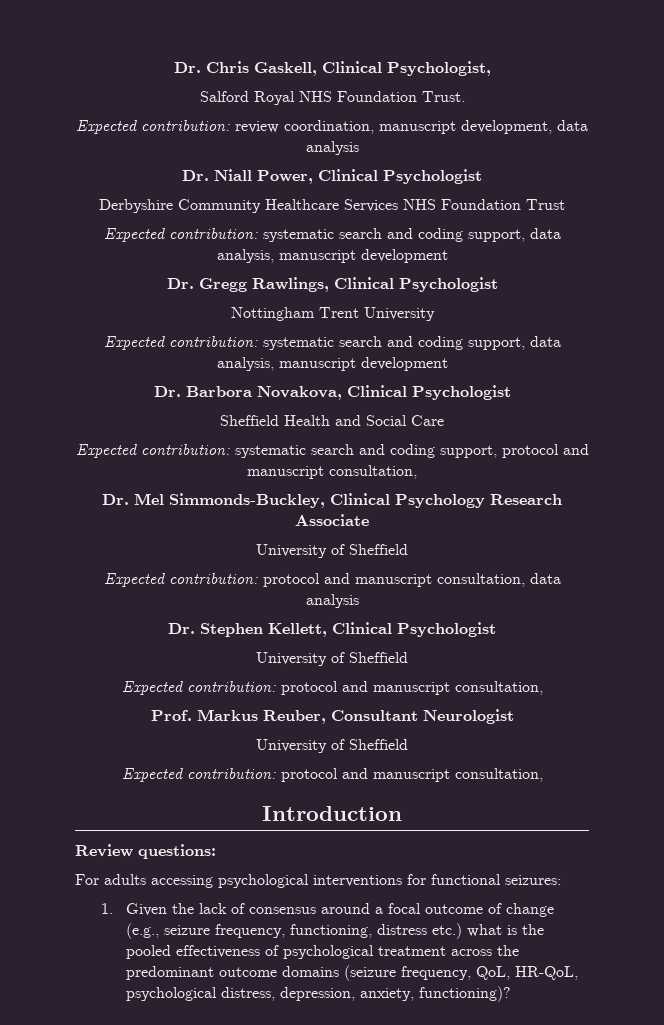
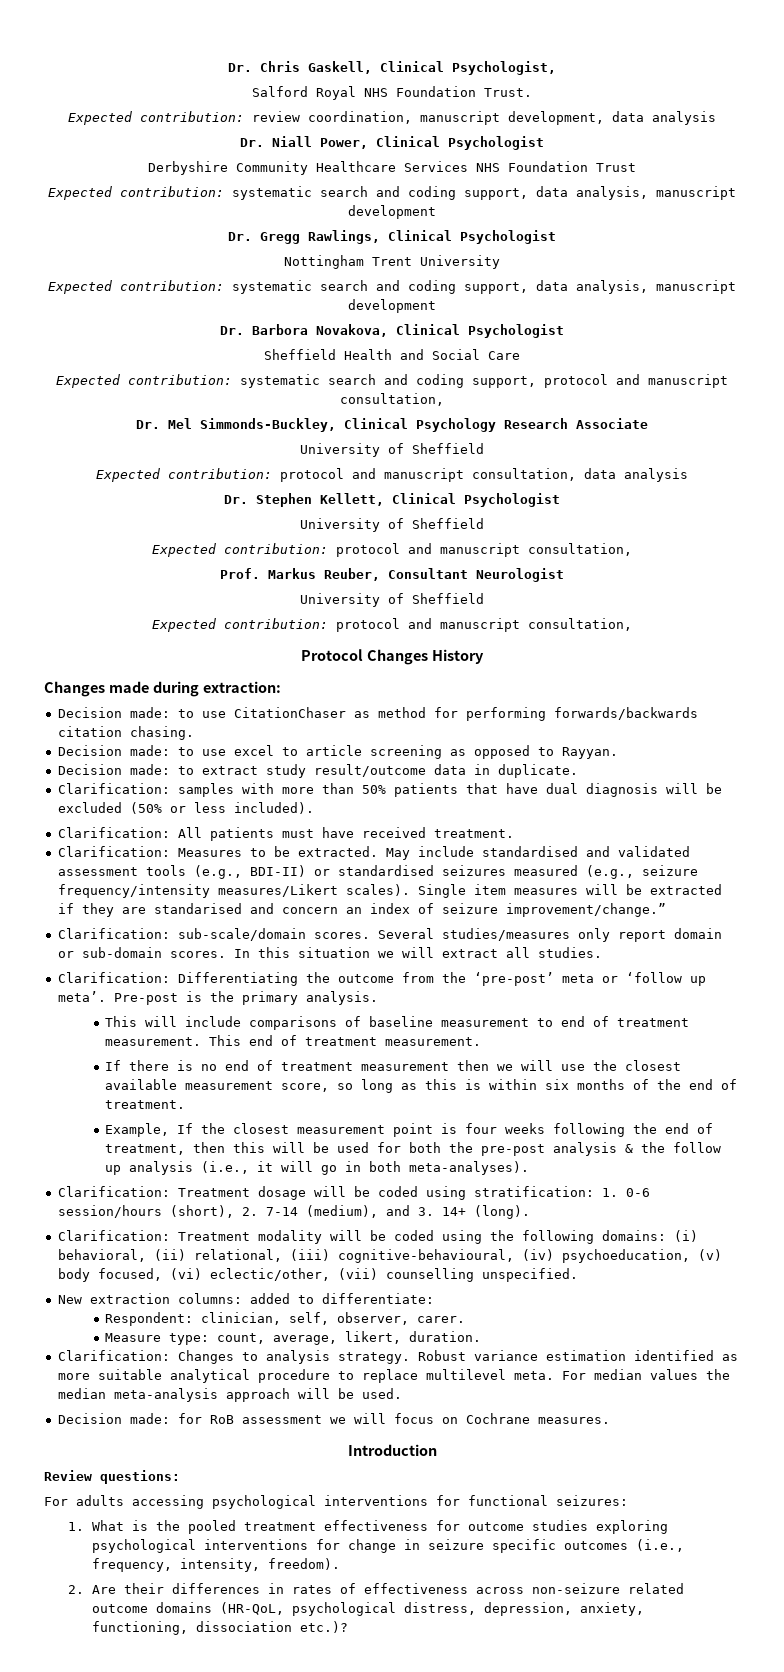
(543, 775) none -> [301,649,484,665] [44,681,281,697] [57,707,698,721] [57,726,194,740] [57,745,618,759] [57,764,578,778] [57,783,722,797] [57,802,314,814] [57,827,514,841] [57,846,690,860] [57,865,698,879] [57,884,722,898] [57,903,666,917] [57,928,722,942] [57,947,602,958] [57,972,706,986] [57,991,378,1005] [105,1016,690,1030] [105,1035,482,1046] [105,1060,682,1071] [105,1079,738,1093] [105,1100,186,1109] [105,1123,714,1137] [105,1142,722,1156] [105,1161,530,1175] [57,1186,650,1200] [57,1205,530,1219] [57,1230,698,1244] [57,1249,722,1263] [57,1268,578,1282] [57,1293,434,1304] [105,1312,466,1326] [105,1331,482,1345] [57,1350,738,1364] [57,1369,730,1383] [57,1388,402,1402] [57,1413,610,1424] // Protocol Changes History // Changes made during extraction: // Decision made: to use CitationChaser as method for performing forwards/backwards citation chasing. // Decision made: to use excel to article screening as opposed to Rayyan. // Decision made: to extract study result/outcome data in duplicate. // Clarification: samples with more than 50% patients that have dual diagnosis will be excluded (50% or less included). // Clarification: All patients must have received treatment. // Clarification: Measures to be extracted. May include standardised and validated assessment tools (e.g., BDI-II) or standardised seizures measured (e.g., seizure frequency/intensity measures/Likert scales). Single item measures will be extracted if they are standarised and concern an index of seizure improvement/change.” // Clarification: sub-scale/domain scores. Several studies/measures only report domain or sub-domain scores. In this situation we will extract all studies. // Clarification: Differentiating the outcome from the ‘pre-post’ meta or ‘follow up meta’. Pre-post is the primary analysis. // This will include comparisons of baseline measurement to end of treatment measurement. This end of treatment measurement. // If there is no end of treatment measurement then we will use the closest available measurement score, so long as this is within six months of the end of treatment. // Example, If the closest measurement point is four weeks following the end of treatment, then this will be used for both the pre-post analysis & the follow up analysis (i.e., it will go in both meta-analyses). // Clarification: Treatment dosage will be coded using stratification: 1. 0-6 session/hours (short), 2. 7-14 (medium), and 3. 14+ (long). // Clarification: Treatment modality will be coded using the following domains: (i) behavioral, (ii) relational, (iii) cognitive-behavioural, (iv) psychoeducation, (v) body focused, (vi) eclectic/other, (vii) counselling unspecified. // New extraction columns: added to differentiate: // Respondent: clinician, self, observer, carer. // Measure type: count, average, likert, duration. // Clarification: Changes to analysis strategy. Robust variance estimation identified as more suitable analytical procedure to replace multilevel meta. For median values the median meta-analysis approach will be used. // Decision made: for RoB assessment we will focus on Cochrane measures.
[126,903,555,917] [126,923,545,939] [126,945,520,959] [126,965,579,981] Given the lack of consensus around a focal outcome of change (e.g., seizure frequency, functioning, distress etc.) what is the pooled effectiveness of psychological treatment across the predominant outcome domains (seizure frequency, QoL, HR-QoL, -> [91,1520,668,1534] [91,1539,684,1553] [91,1558,340,1572] [67,1583,684,1594] [91,1602,284,1615] What is the pooled treatment effectiveness for outcome studies exploring psychological interventions for change in seizure specific outcomes (i.e., frequency, intensity, freedom). // 2. Are their differences in rates of effectiveness across non-seizure related outcome domains (HR-QoL,
[419,986,512,1002] functioning)? -> [91,1621,348,1635] functioning, dissociation etc.)?

